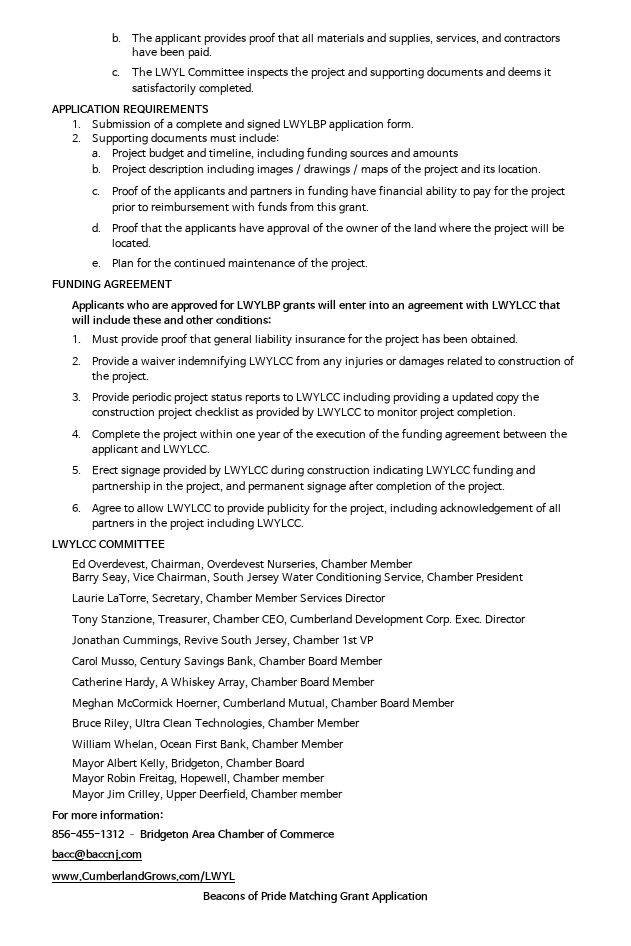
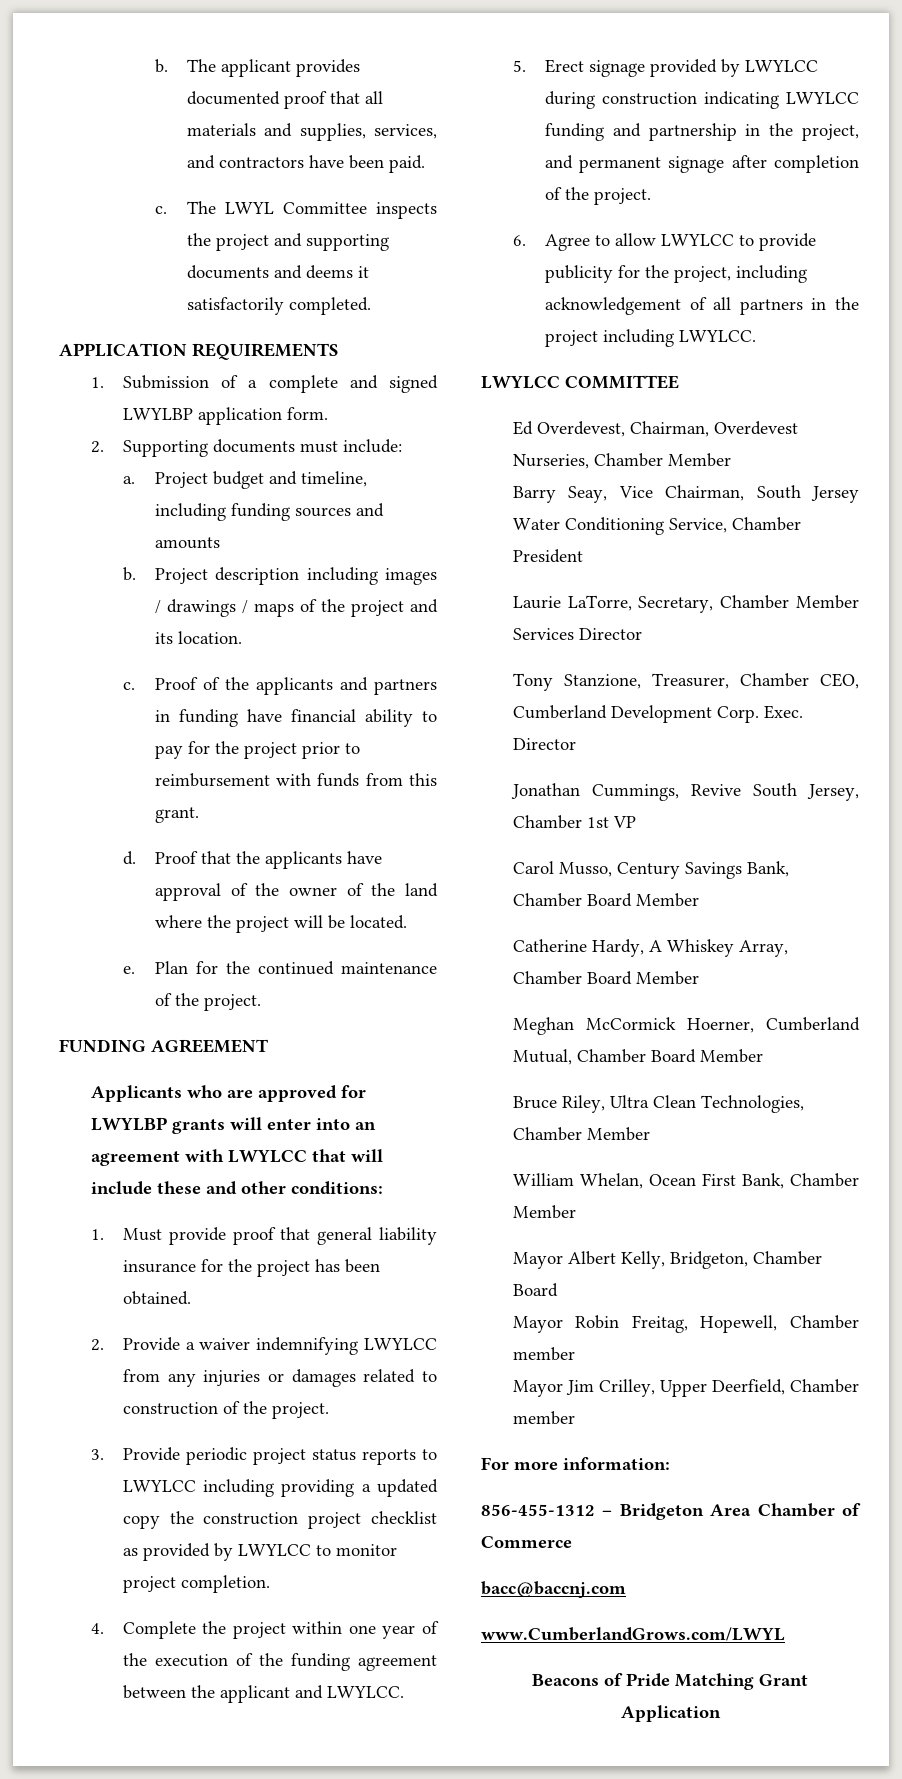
(247, 39) none -> [186,91,280,105] documented

